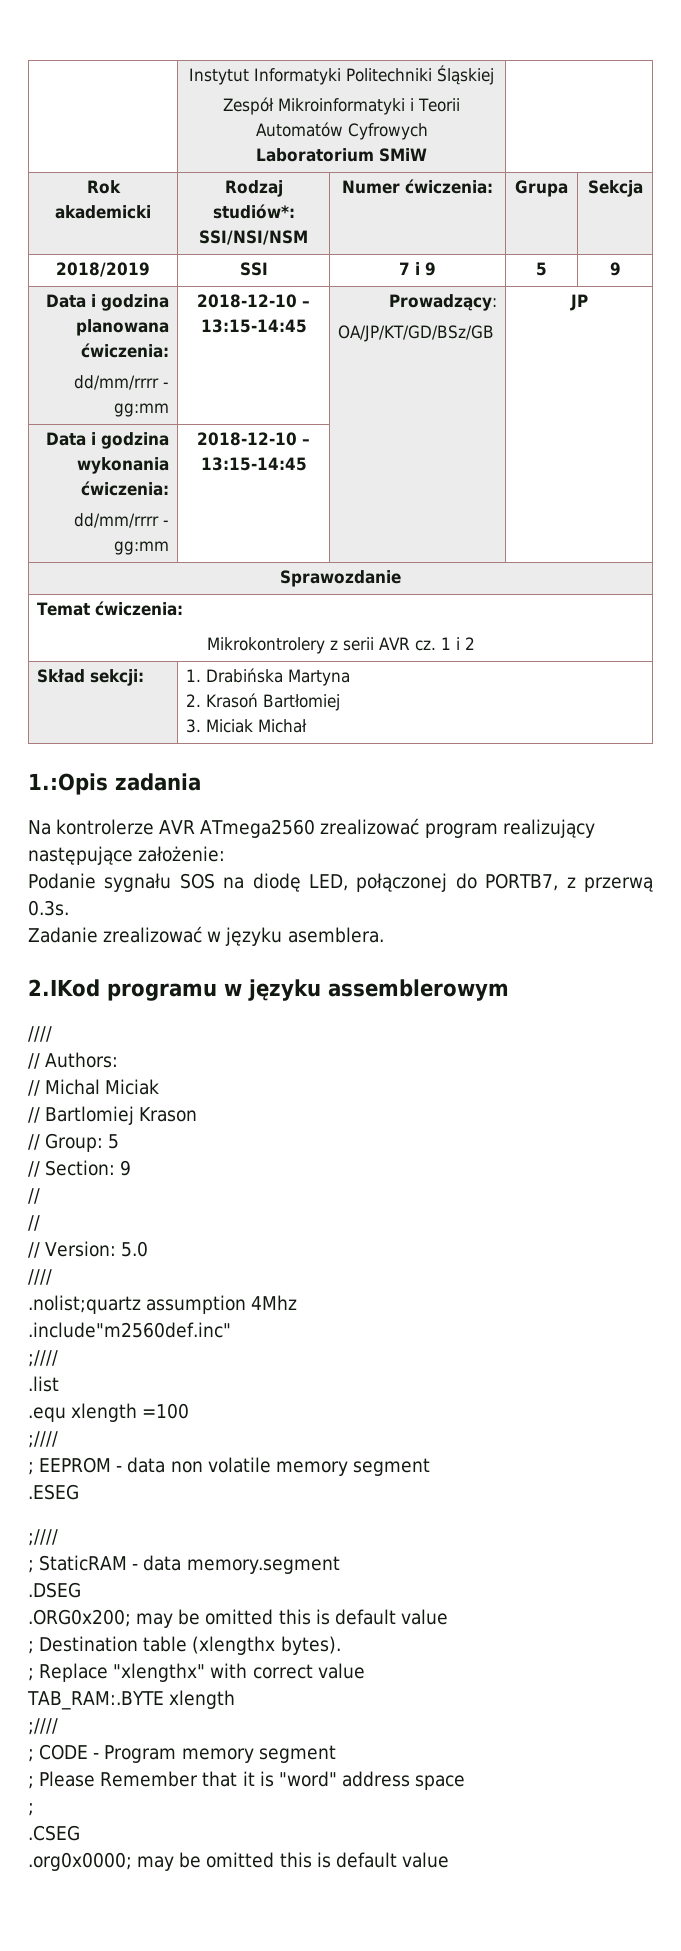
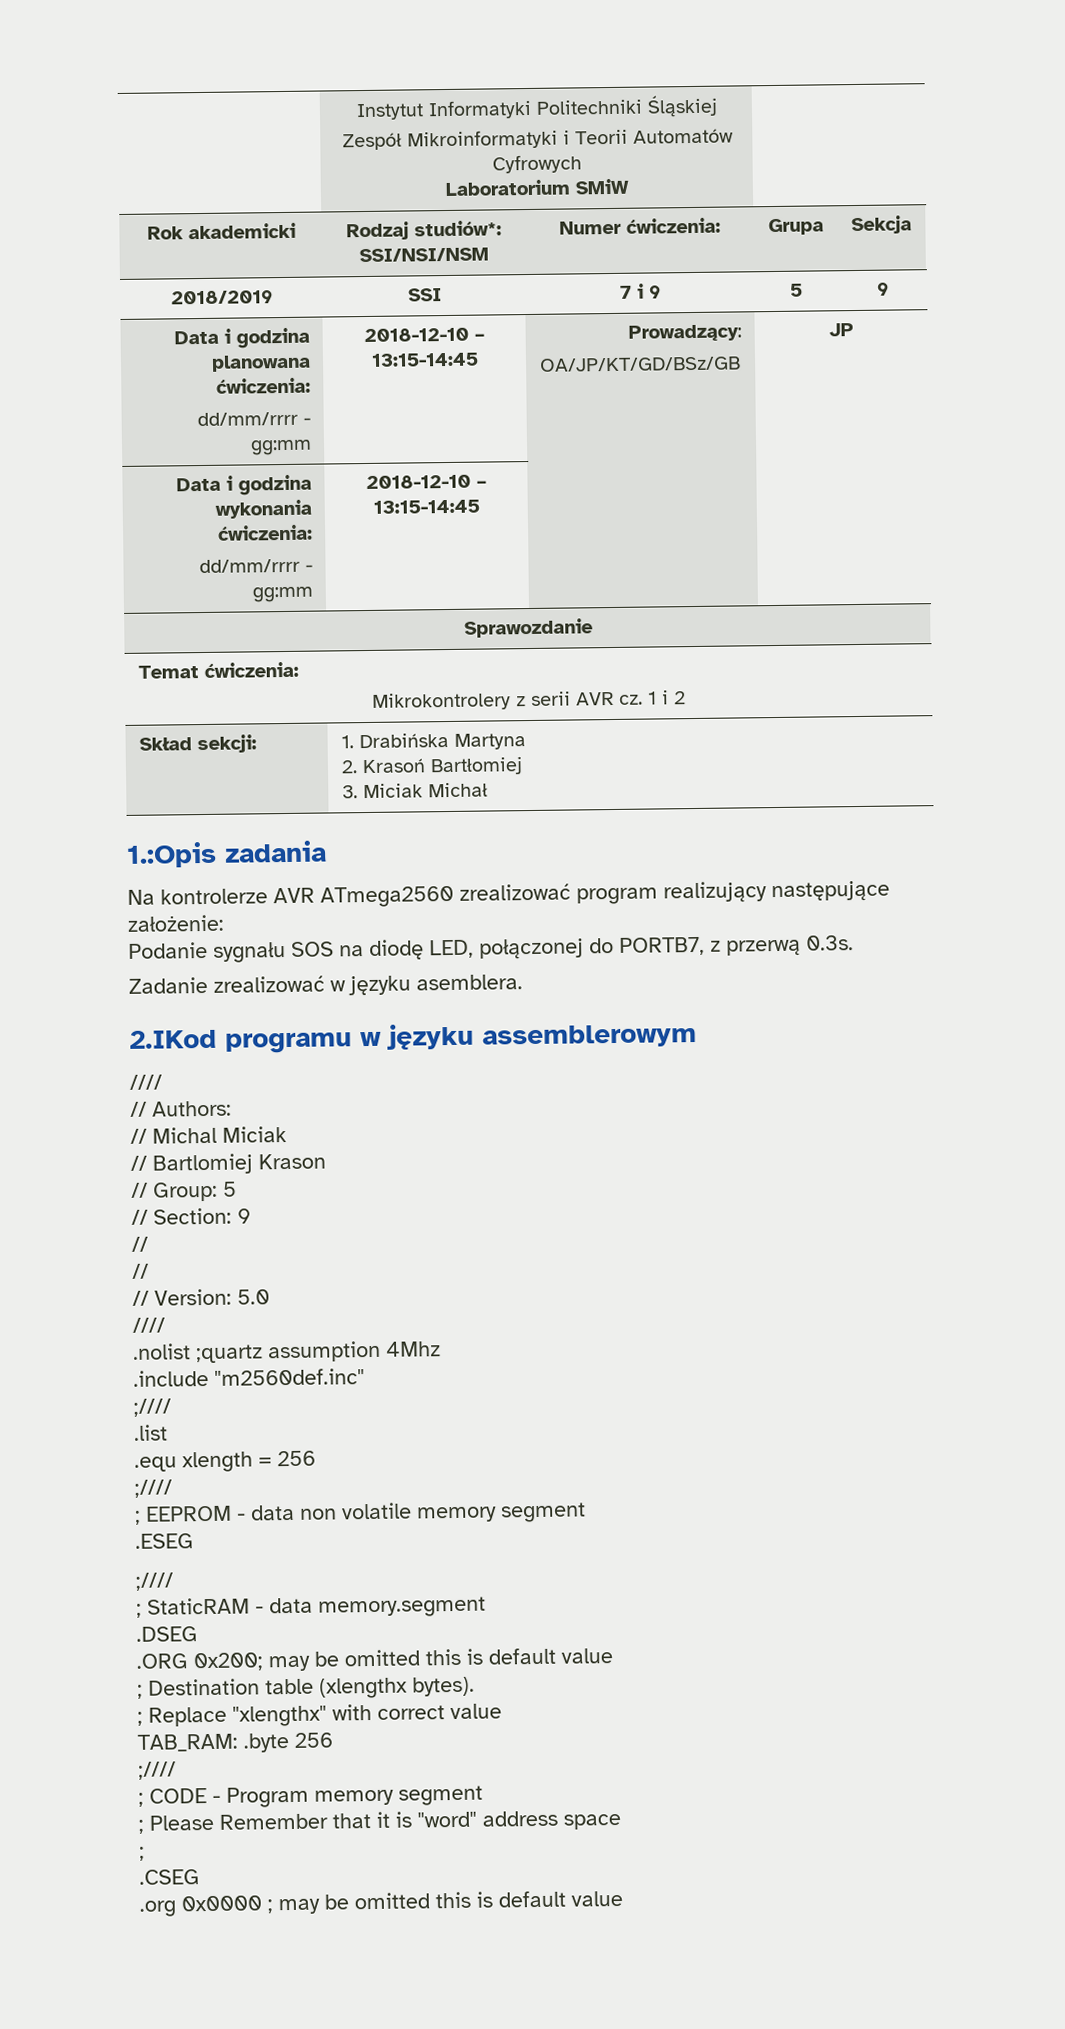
[28,1295,141,1314] .nolist;quartz -> [132,1343,263,1364] .nolist ;quartz
[28,1322,231,1338] .include"m2560def.inc" -> [133,1368,365,1387] .include "m2560def.inc"
[142,1403,190,1419] =100 -> [258,1450,316,1467] = 256
[28,1609,131,1627] .ORG0x200; -> [136,1652,263,1672] .ORG 0x200;
[27,1690,236,1710] TAB_RAM:.BYTE xlength -> [137,1732,333,1753] TAB_RAM: .byte 256
[28,1852,132,1871] .org0x0000; -> [139,1895,273,1917] .org 0x0000 ;

